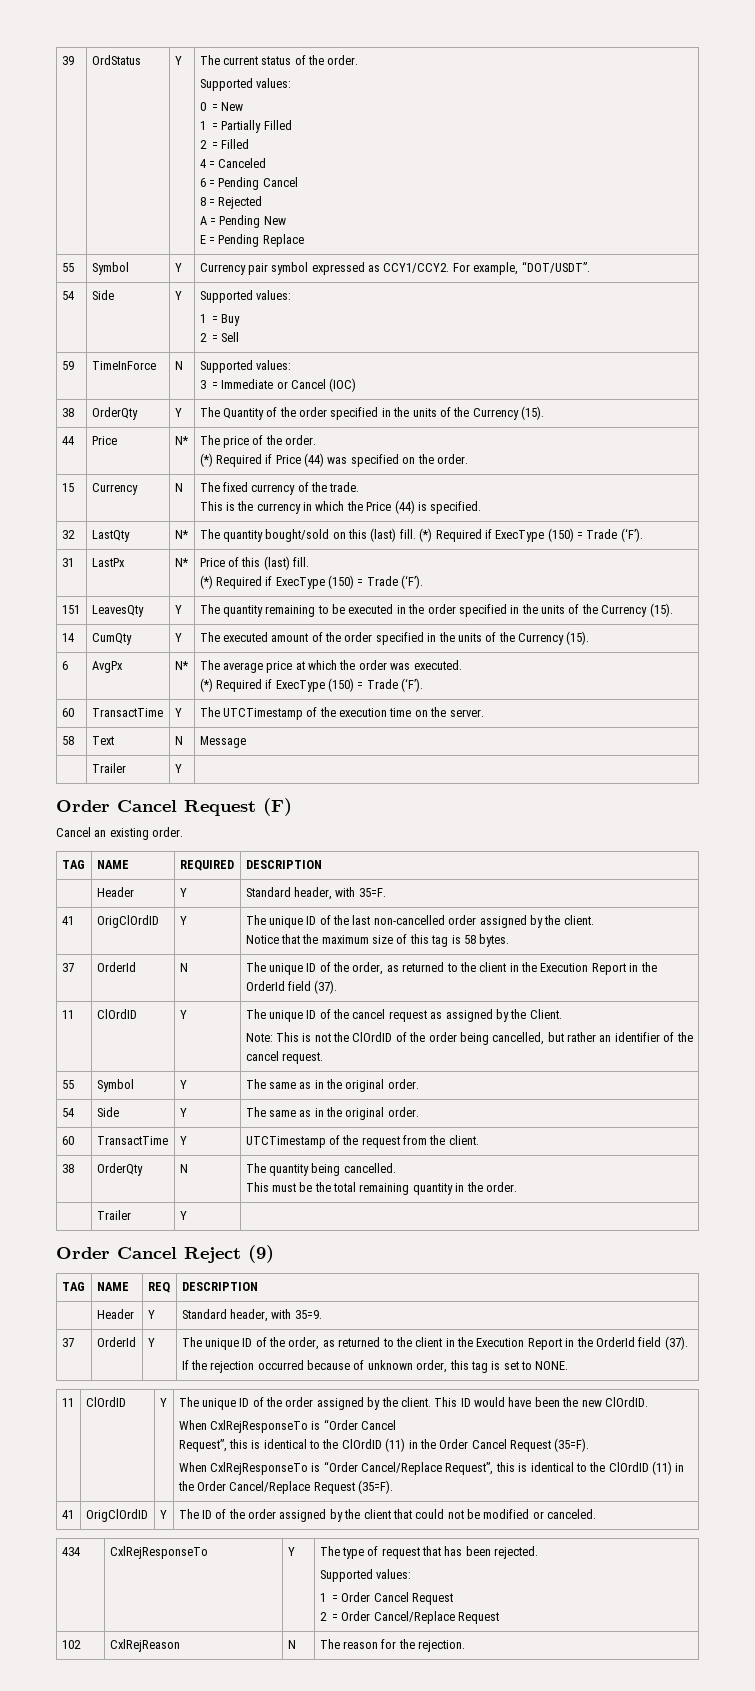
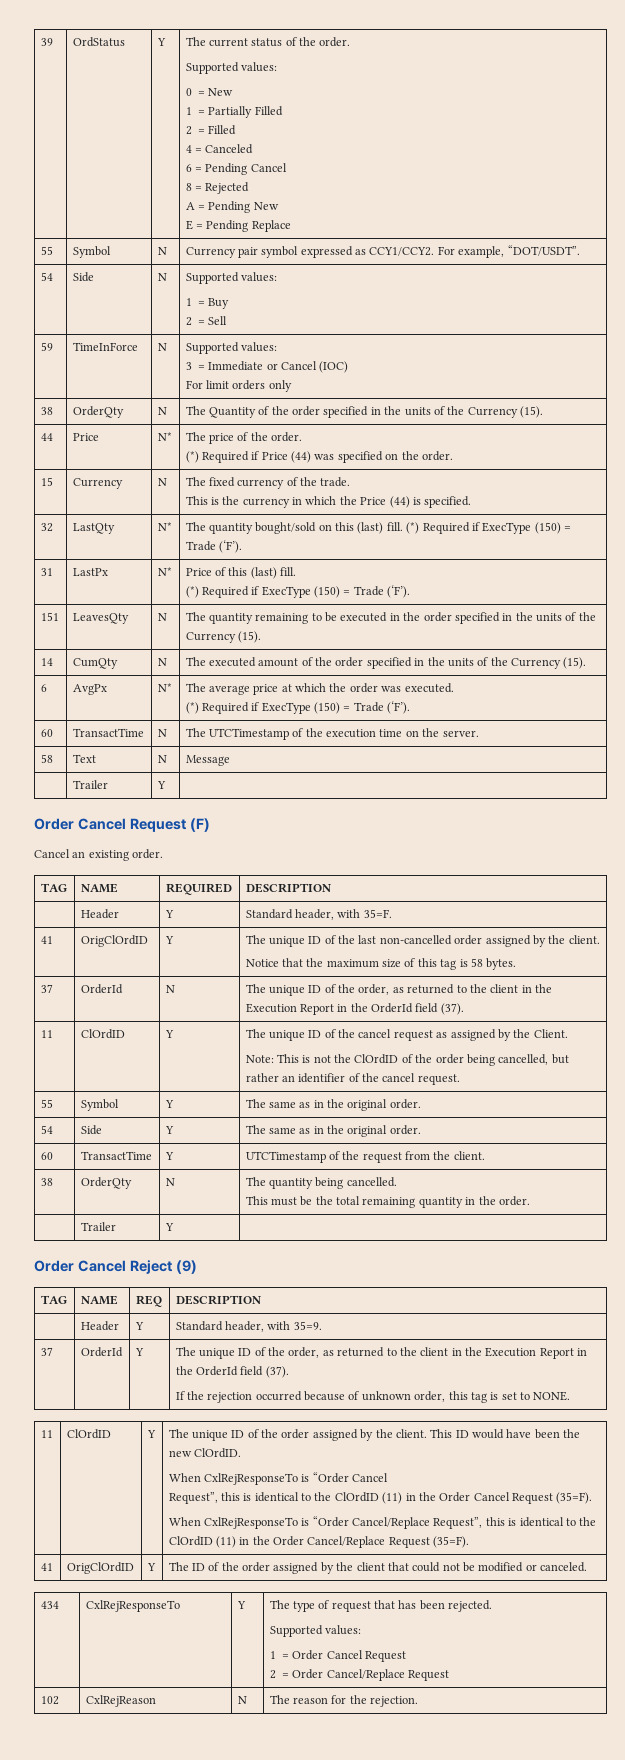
[174,263,182,272] Y -> [157,247,167,255] N
[174,291,182,300] Y -> [157,273,167,281] N
[61,408,74,417] [91,407,138,420] [174,408,182,417] // 38 | OrderQty | Y -> [185,380,292,392] [40,407,53,415] [72,406,124,418] [157,407,167,415] // For limit orders only // 38 | OrderQty | N
[174,605,182,614] Y -> [157,613,167,621] N
[174,633,182,642] Y -> [157,658,167,666] N
[174,708,182,717] Y -> [157,729,167,737] N

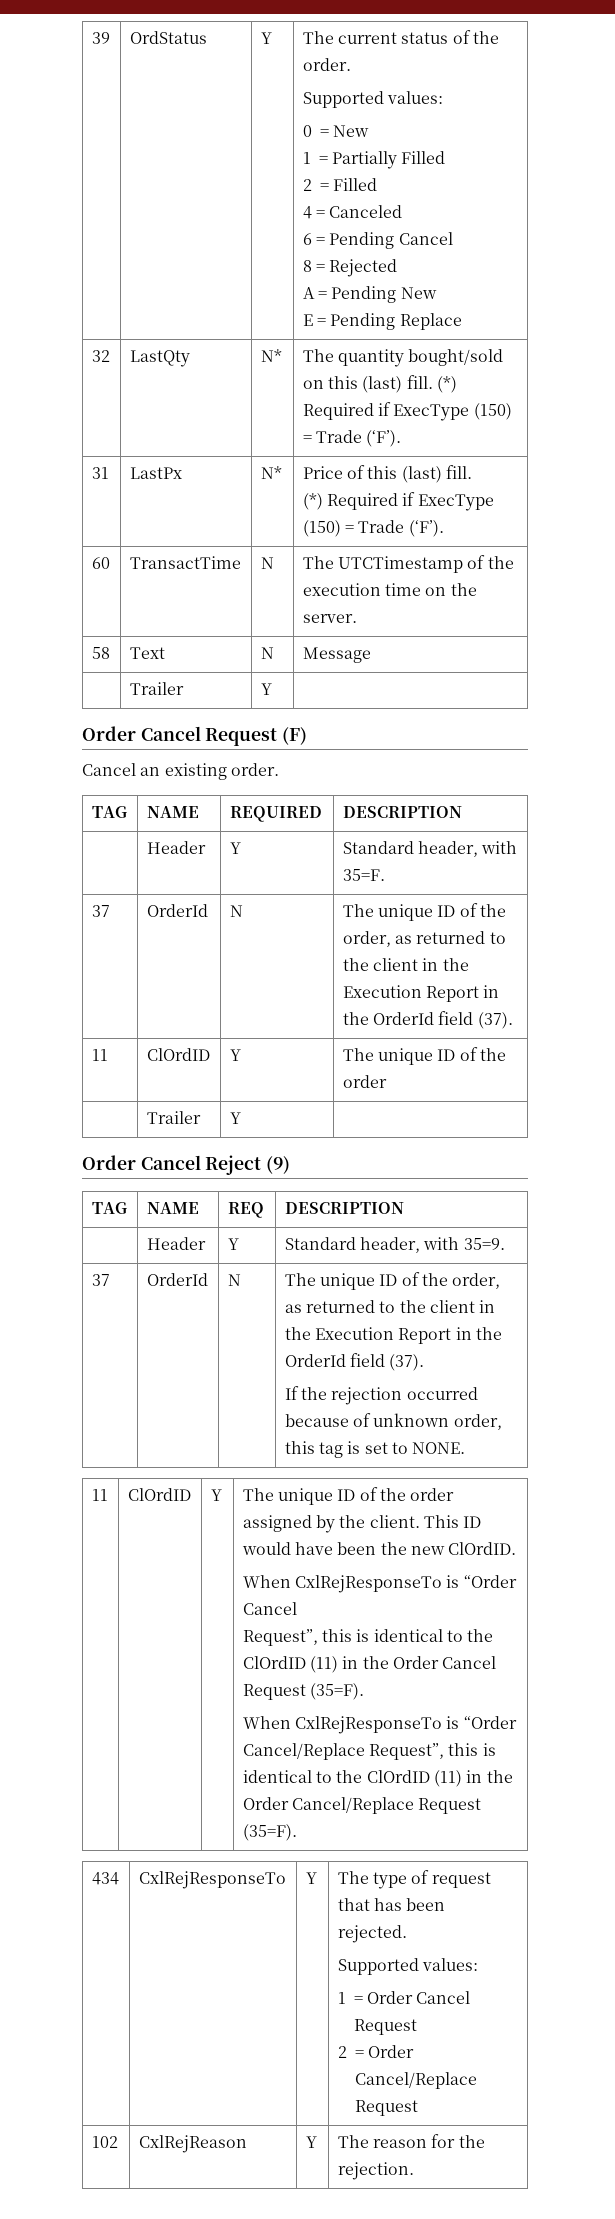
[40,246,53,255] [72,246,111,258] [157,247,167,255] [185,245,580,258] [40,272,53,281] [72,272,94,282] [157,273,167,281] [185,272,277,284] [185,298,230,309] [185,316,228,326] [40,342,53,351] [72,342,138,351] [157,343,167,351] [185,342,277,354] [185,361,349,373] [185,380,292,392] [40,407,53,415] [72,406,124,418] [157,407,167,415] [185,406,544,418] [40,433,53,441] [72,433,99,441] [157,432,172,441] [185,432,303,444] [185,451,453,463] [40,477,53,486] [72,478,123,489] [157,478,167,486] [185,477,351,489] [185,496,472,508] // 55 | Symbol | N | Currency pair symbol expressed as CCY1/CCY2. For example, “DOT/USDT”. // 54 | Side | N | Supported values: // 1 = Buy // 2 = Sell // 59 | TimeInForce | N | Supported values: // 3 = Immediate or Cancel (IOC) // For limit orders only // 38 | OrderQty | N | The Quantity of the order specified in the units of the Currency (15). // 44 | Price | N* | The price of the order. // (*) Required if Price (44) was specified on the order. // 15 | Currency | N | The fixed currency of the trade. // This is the currency in which the Price (44) is specified. -> (462, 321) none
[40,612,59,621] [72,613,129,624] [157,613,167,621] [185,612,596,624] [185,631,261,643] [40,658,53,666] [72,658,118,669] [157,658,167,666] [185,657,587,669] [40,684,47,692] [72,684,107,695] [157,683,172,692] [185,683,454,695] [185,701,411,714] // 151 | LeavesQty | N | The quantity remaining to be executed in the order specified in the units of the Currency (15). // 14 | CumQty | N | The executed amount of the order specified in the units of the Currency (15). // 6 | AvgPx | N* | The average price at which the order was executed. // (*) Required if ExecType (150) = Trade (‘F’). -> (444, 528) none
[40,936,53,944] [80,935,148,947] [164,936,174,944] [245,935,600,947] [245,958,517,970] // 41 | OrigClOrdID | Y | The unique ID of the last non-cancelled order assigned by the client. // Notice that the maximum size of this tag is 58 bytes. -> (385, 875) none
[358,1029,568,1041] [245,1054,569,1066] [245,1073,460,1085] [40,1099,53,1108] [80,1099,119,1111] [164,1100,174,1108] [245,1099,421,1111] [40,1125,53,1134] [80,1125,102,1135] [164,1126,174,1134] [245,1125,421,1137] [40,1152,53,1160] [80,1151,152,1160] [164,1152,174,1160] [245,1151,485,1163] [40,1178,53,1186] [80,1177,132,1189] [165,1178,175,1186] [245,1177,397,1189] [245,1196,530,1208] cancel request as assigned by the Client. // Note: This is not the ClOrdID of the order being cancelled, but rather an identifier of the cancel request. // 55 | Symbol | Y | The same as in the original order. // 54 | Side | Y | The same as in the original order. // 60 | TransactTime | Y | UTCTimestamp of the request from the client. // 38 | OrderQty | N | The quantity being cancelled. // This must be the total remaining quantity in the order. -> [342,1075,387,1088] order
[134,1348,144,1356] Y -> [227,1274,241,1286] N
[40,1563,53,1571] [66,1562,134,1574] [146,1563,156,1571] [168,1562,588,1574] // 41 | OrigClOrdID | Y | The ID of the order assigned by the client that could not be modified or canceled. -> (297, 1832) none
[237,1696,247,1704] N -> [305,2136,317,2148] Y

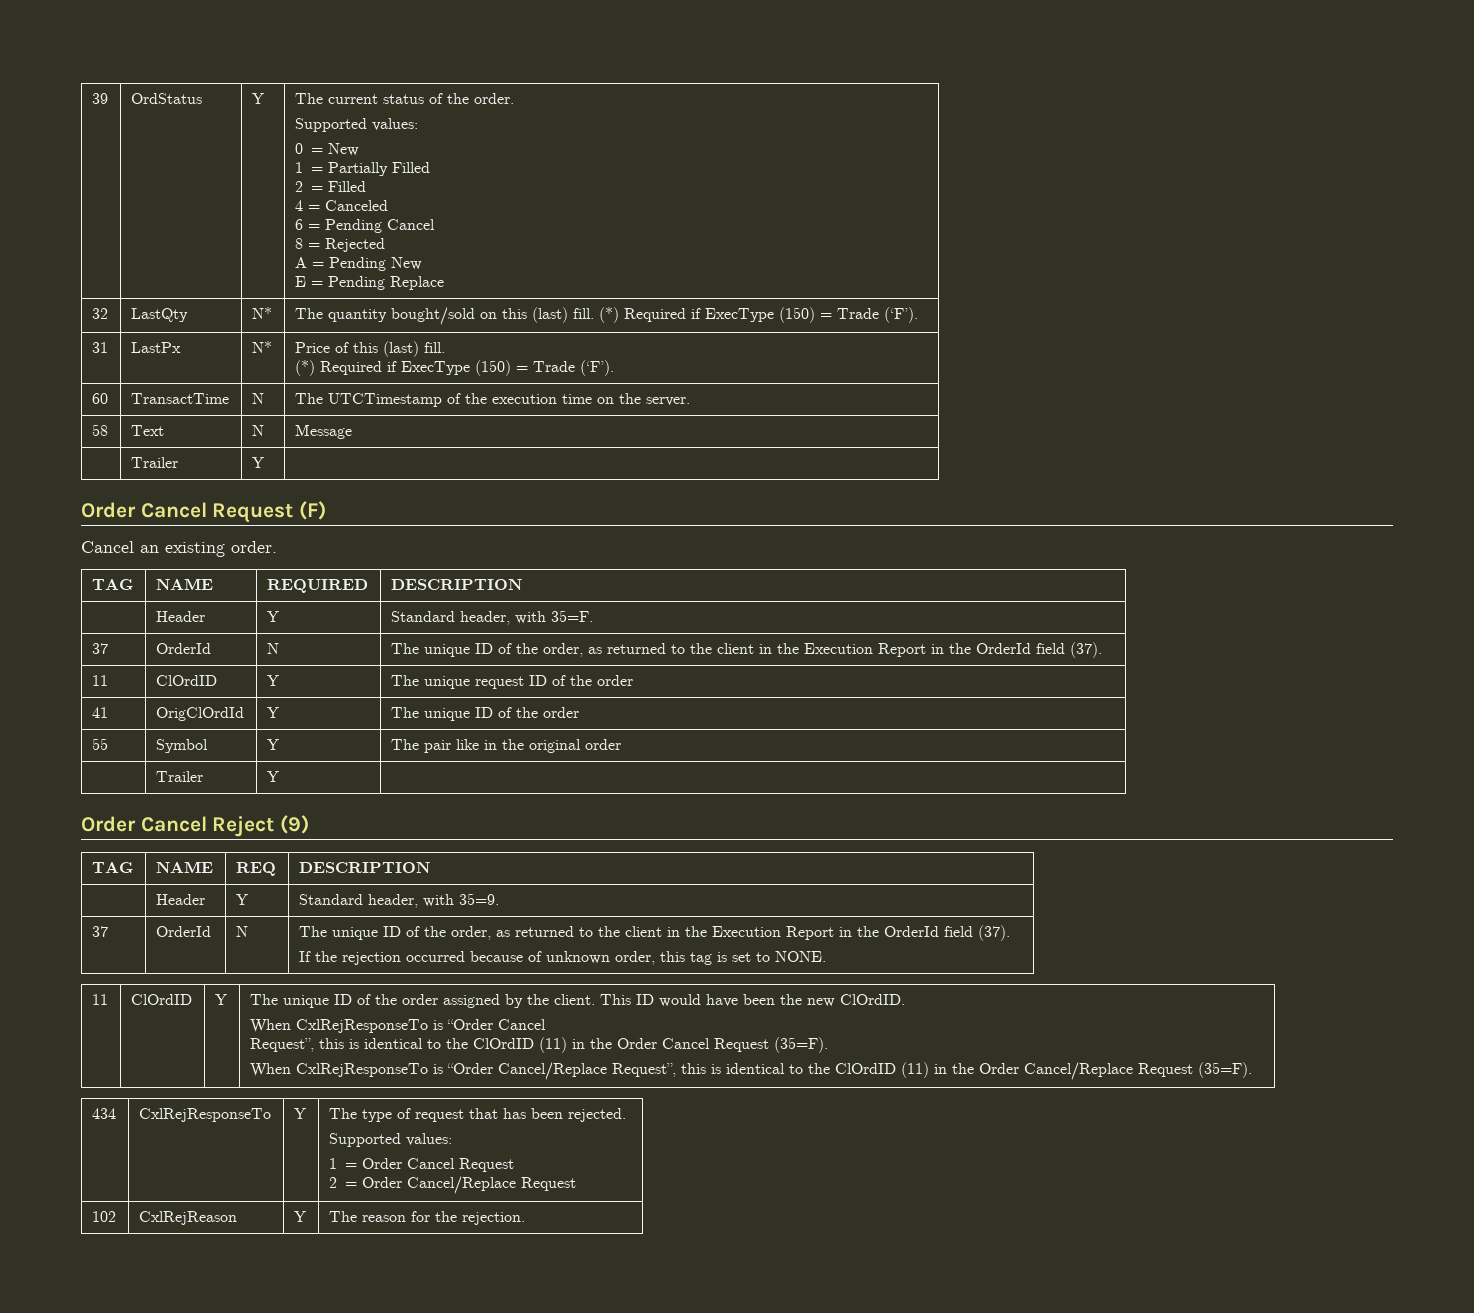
[437,1047,507,1061] [342,1075,387,1088] ID of the order -> [475,675,634,689] [92,707,109,718] [156,707,245,721] [267,707,280,718] [391,707,580,721] [92,738,109,750] [156,739,209,753] [267,739,280,750] [391,739,622,753] request ID of the order // 41 | OrigClOrdId | Y | The unique ID of the order // 55 | Symbol | Y | The pair like in the original order

